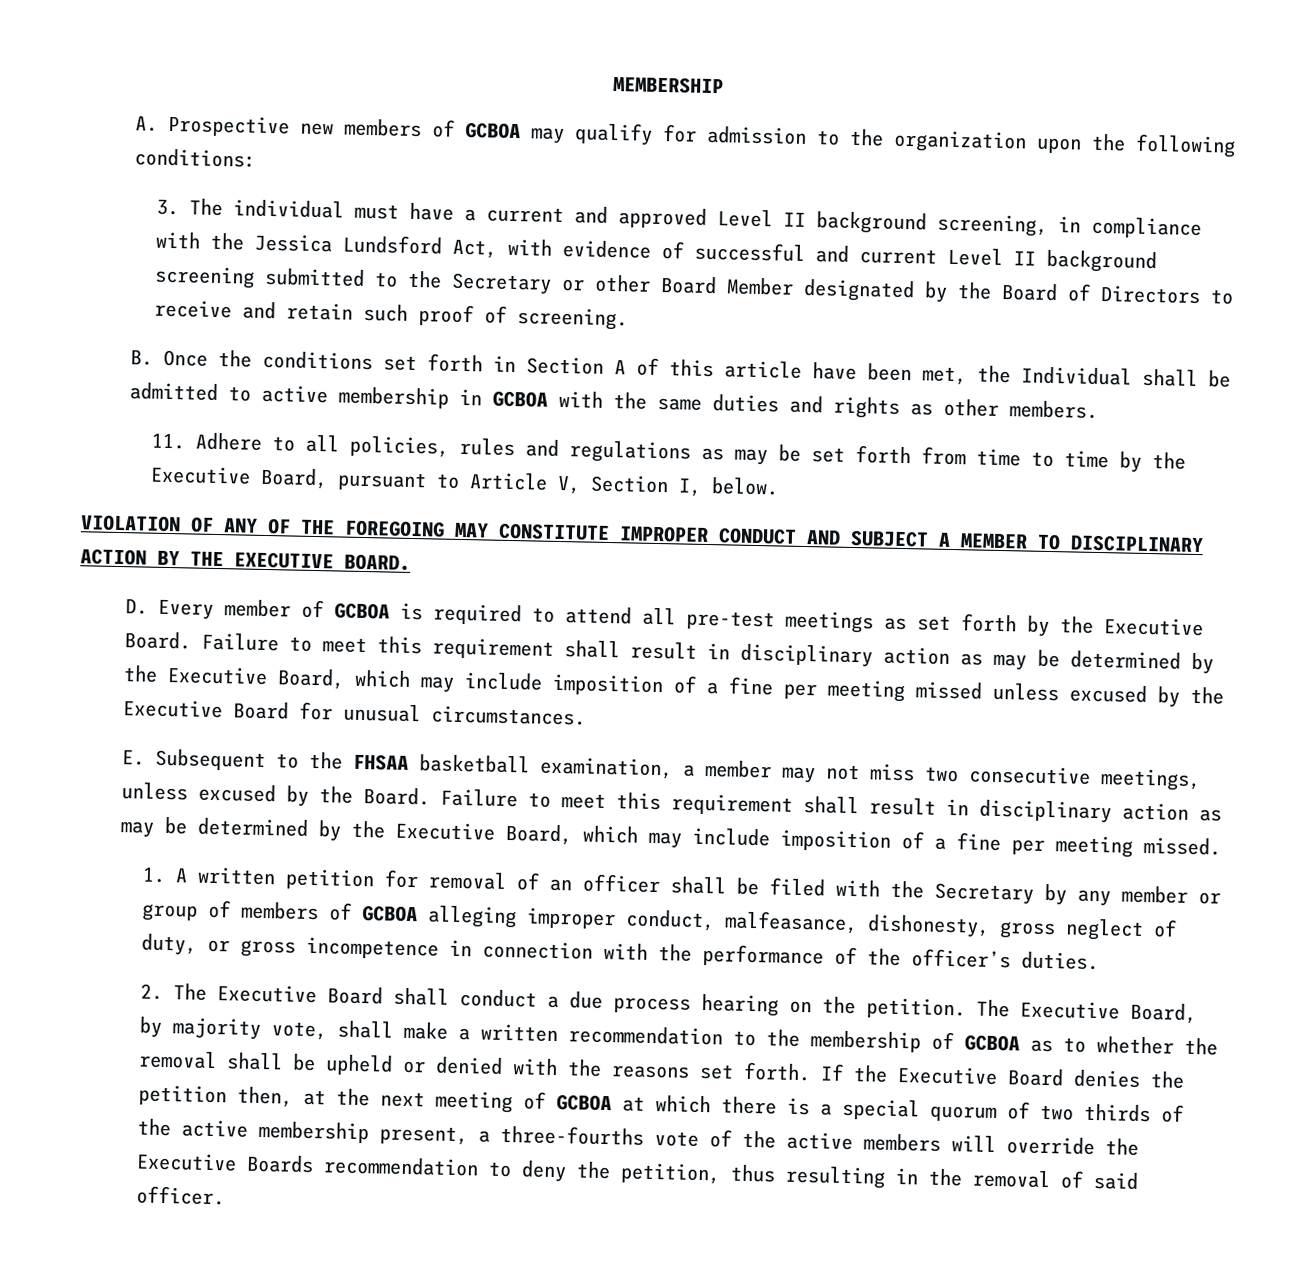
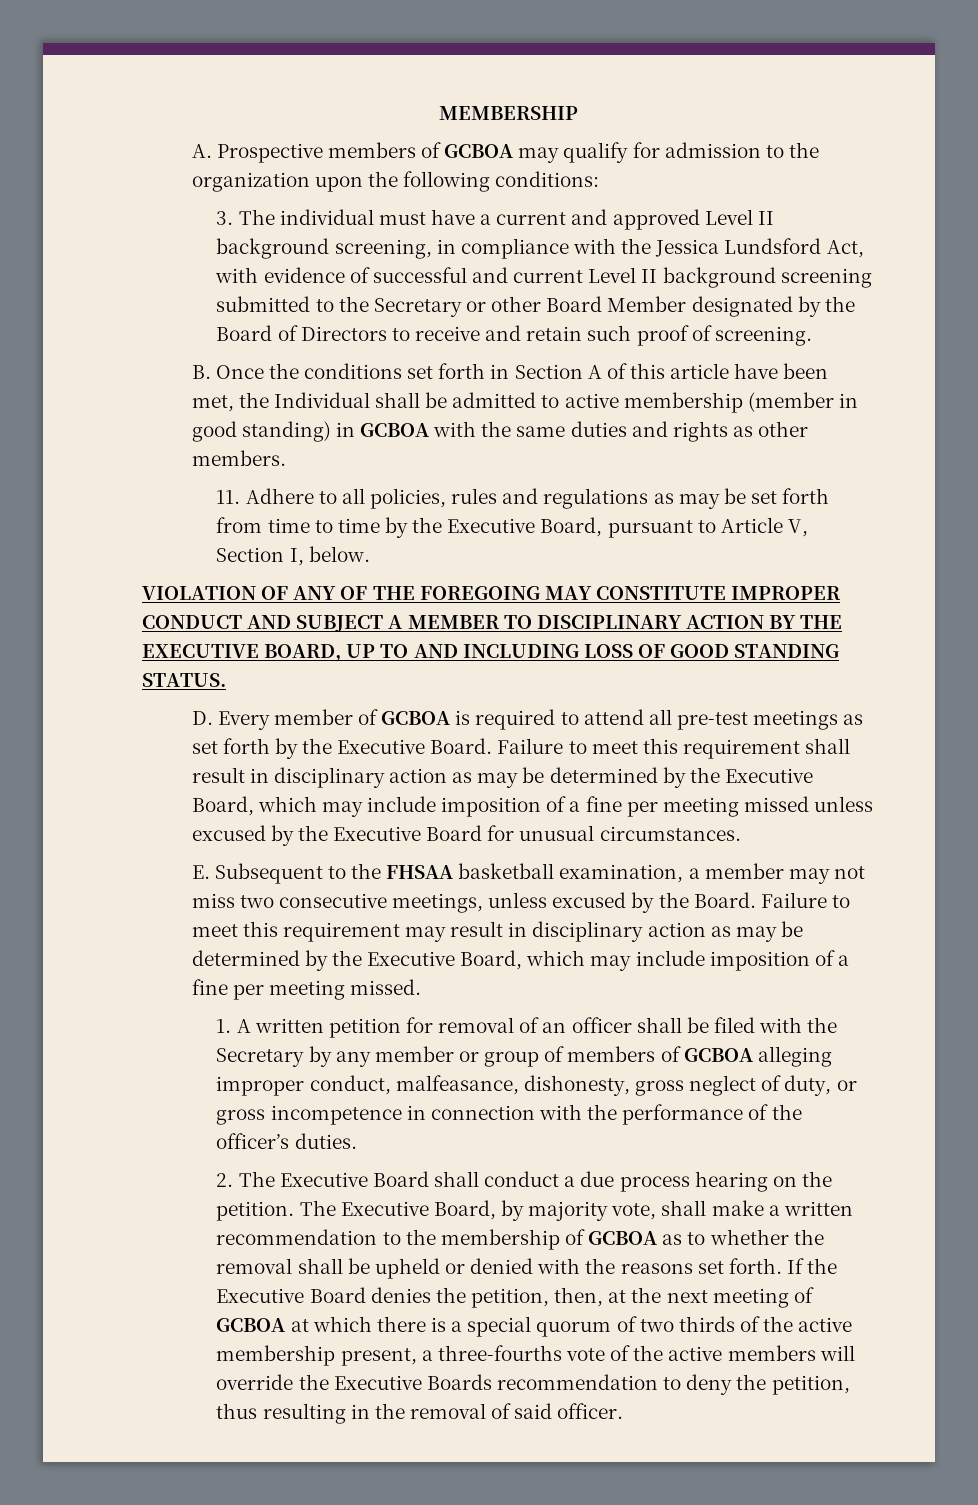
[299,122,334,136] new -> (323, 153) none
(449, 397) none -> [747,392,858,412] [191,421,331,442] (member in good standing)
[344,553,411,571] BOARD. -> [264,644,841,662] [142,673,226,687] BOARD, UP TO AND INCLUDING LOSS OF GOOD STANDING STATUS.
[802,796,859,815] shall -> [405,926,447,942] may
[137,1084,227,1107] petition -> [471,1288,550,1308] petition,

